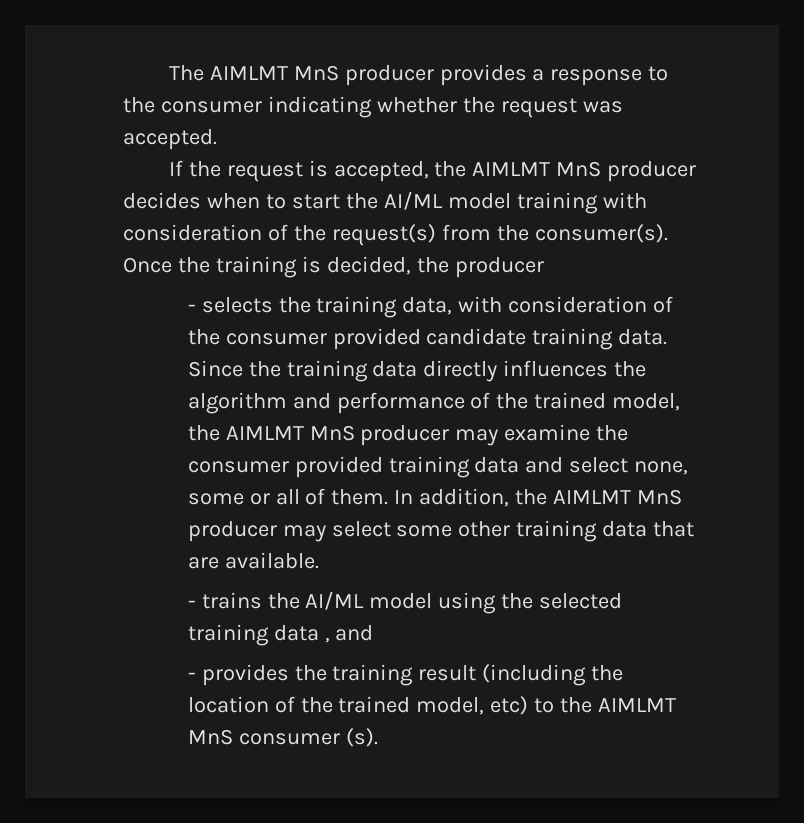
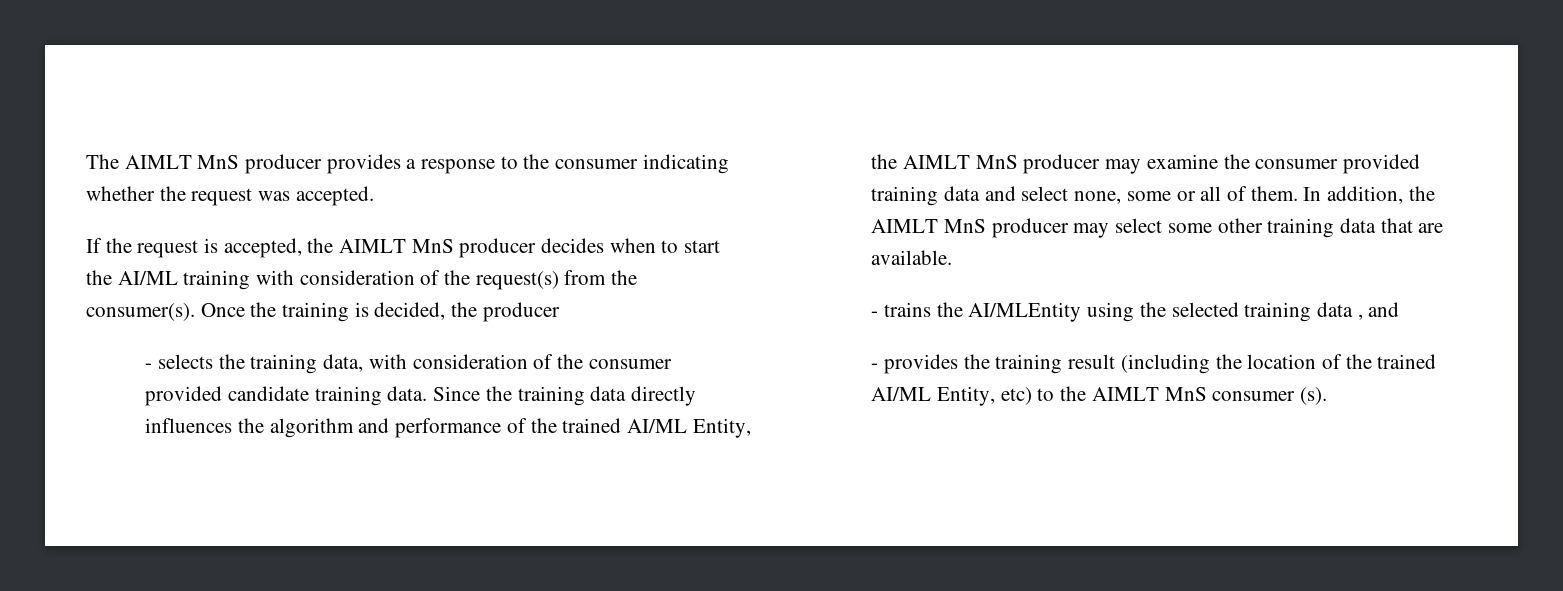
[209,66,288,80] AIMLMT -> [124,155,192,169] AIMLT
[472,162,551,176] AIMLMT -> [339,239,407,253] AIMLT
[447,193,511,209] model -> (178, 278) none
[612,393,681,411] [187,425,304,441] model, the AIMLMT -> [626,418,751,438] [871,154,971,169] AI/ML Entity, the AIMLT
[553,490,632,504] AIMLMT -> [871,219,939,233] AIMLT
[305,591,433,610] AI/ML model -> [968,302,1082,322] AI/MLEntity
[416,697,485,715] model, -> [871,386,996,406] AI/ML Entity,
[598,698,677,712] AIMLMT -> [1091,387,1159,401] AIMLT

